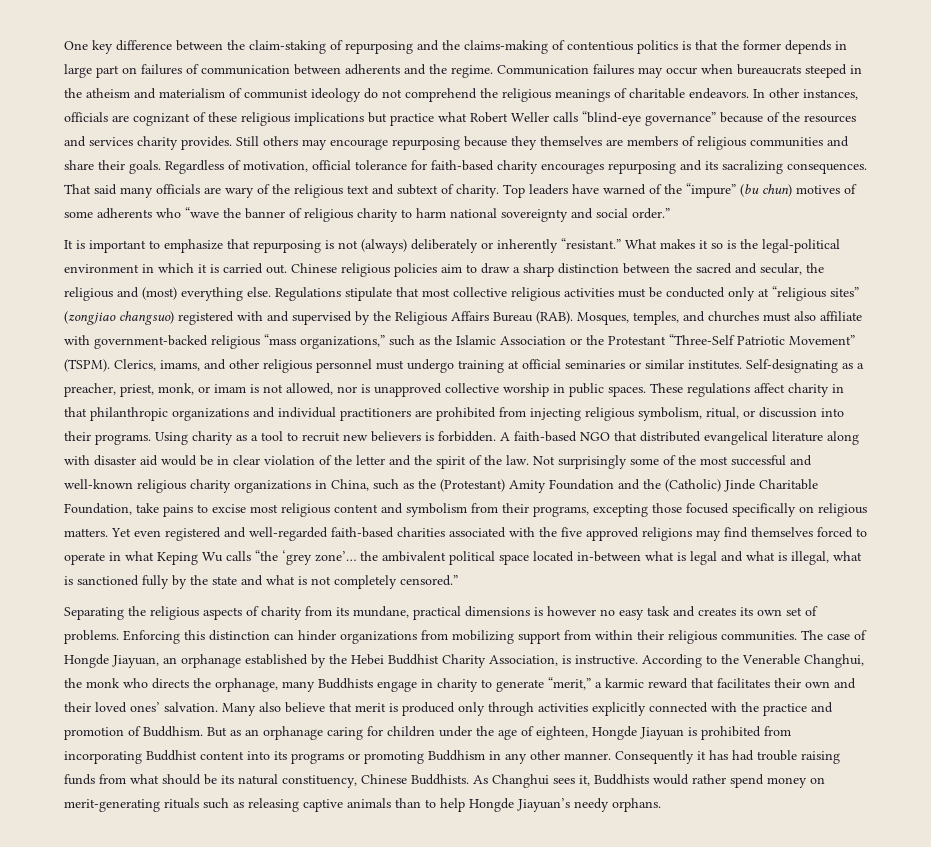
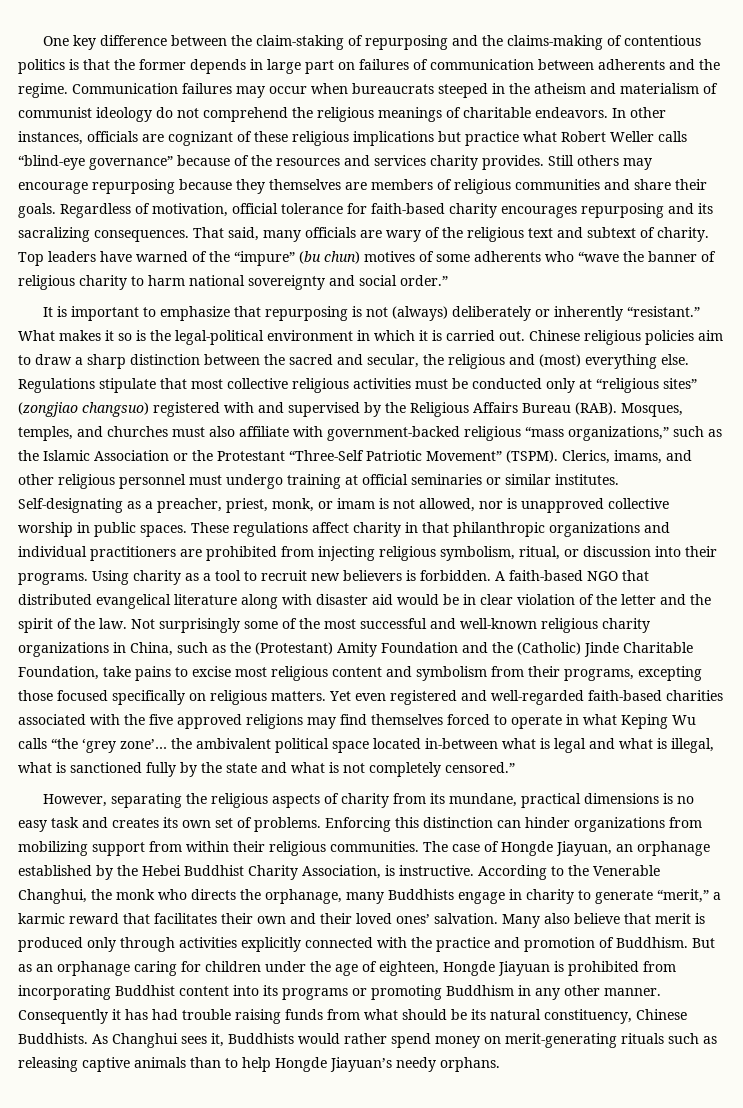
[94,184,117,195] said -> [228,227,259,241] said,
[64,607,124,620] Separating -> [43,793,183,808] However, separating
[547,606,596,616] however -> (674, 798) none

